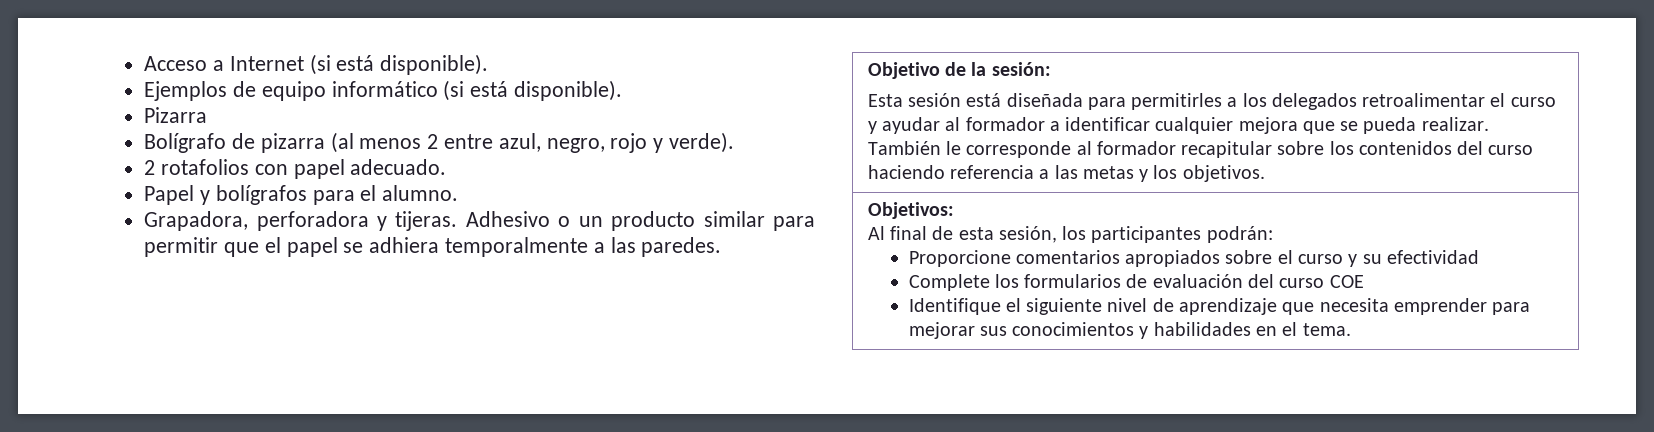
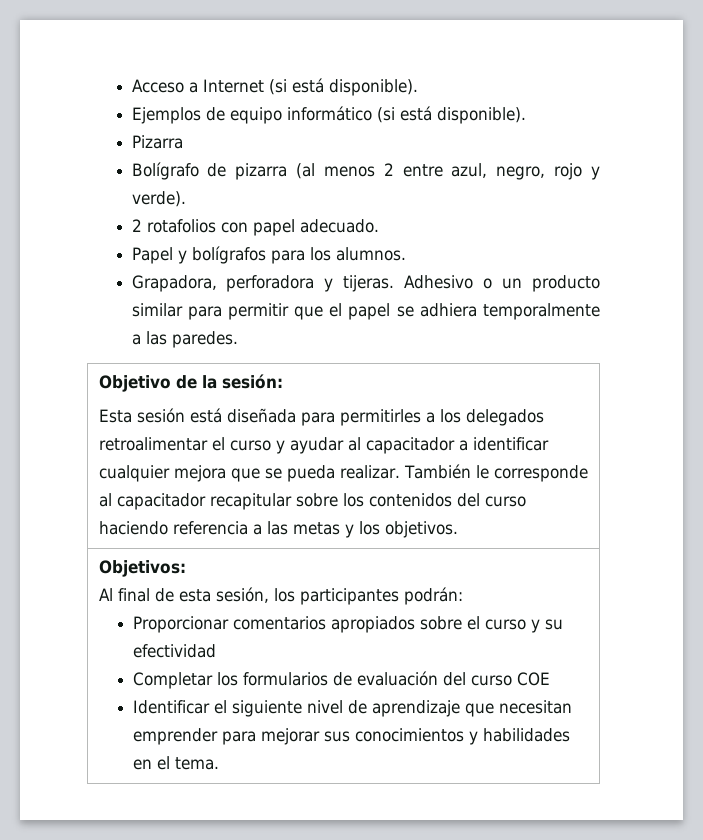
[360,185,459,201] el alumno. -> [309,247,406,261] los alumnos.
[965,117,1045,131] formador -> [365,437,455,454] capacitador
[1096,141,1176,155] formador -> [116,493,206,510] capacitador
[908,250,1011,267] Proporcione -> [132,616,229,633] Proporcionar
[908,274,990,291] Complete -> [132,672,213,689] Completar
[908,298,1001,315] Identifique -> [132,700,210,714] Identificar
[1319,298,1389,312] necesita -> [498,700,572,714] necesitan

